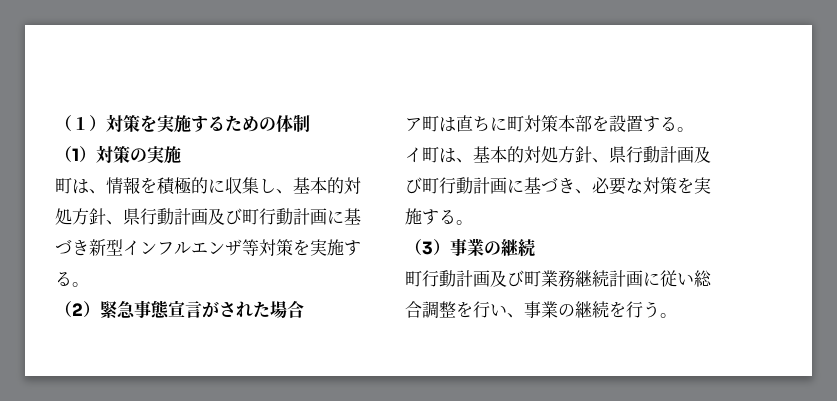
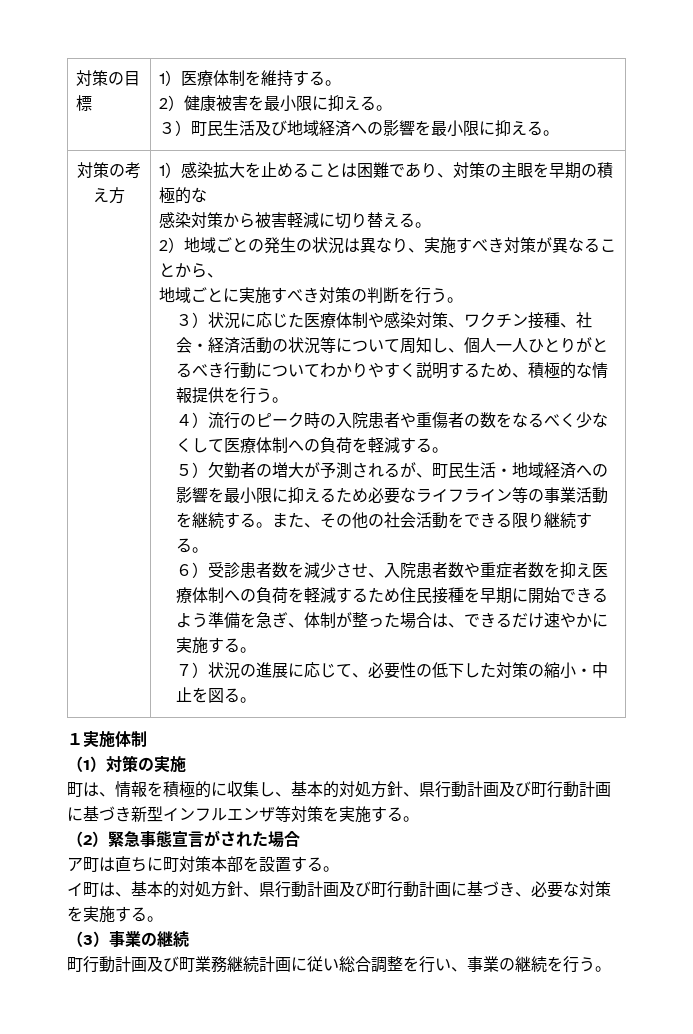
[55,114,276,133] （１）対策を実施するための -> [76,70,141,86] [76,95,93,111] [159,70,342,87] [159,95,393,112] [159,120,560,137] [77,162,141,179] [93,187,125,204] [159,162,614,179] [159,187,208,204] [159,212,432,229] [159,237,617,254] [159,263,224,278] [159,287,464,304] [176,312,593,329] [176,337,609,354] [176,362,609,379] [176,387,289,404] [176,412,609,429] [176,437,449,454] [176,462,609,479] [176,487,609,504] [176,512,593,529] [176,538,209,553] [176,562,609,579] [176,587,609,604] [176,611,609,629] [176,637,257,654] [176,662,609,679] [176,687,257,703] [67,731,115,748] 対策の目標 | 1）医療体制を維持する。 // 2）健康被害を最小限に抑える。 // ３）町民生活及び地域経済への影響を最小限に抑える。 // 対策の考え方 | 1）感染拡大を止めることは困難であり、対策の主眼を早期の積極的な // 感染対策から被害軽減に切り替える。 // 2）地域ごとの発生の状況は異なり、実施すべき対策が異なることから、 // 地域ごとに実施すべき対策の判断を行う。 // ３）状況に応じた医療体制や感染対策、ワクチン接種、社会・経済活動の状況等について周知し、個人一人ひとりがとるべき行動についてわかりやすく説明するため、積極的な情報提供を行う。 // ４）流行のピーク時の入院患者や重傷者の数をなるべく少なくして医療体制への負荷を軽減する。 // ５）欠勤者の増大が予測されるが、町民生活・地域経済への影響を最小限に抑えるため必要なライフライン等の事業活動を継続する。また、その他の社会活動をできる限り継続する。 // ６）受診患者数を減少させ、入院患者数や重症者数を抑え医療体制への負荷を軽減するため住民接種を早期に開始できるよう準備を急ぎ、体制が整った場合は、できるだけ速やかに実施する。 // ７）状況の進展に応じて、必要性の低下した対策の縮小・中止を図る。 // １実施

